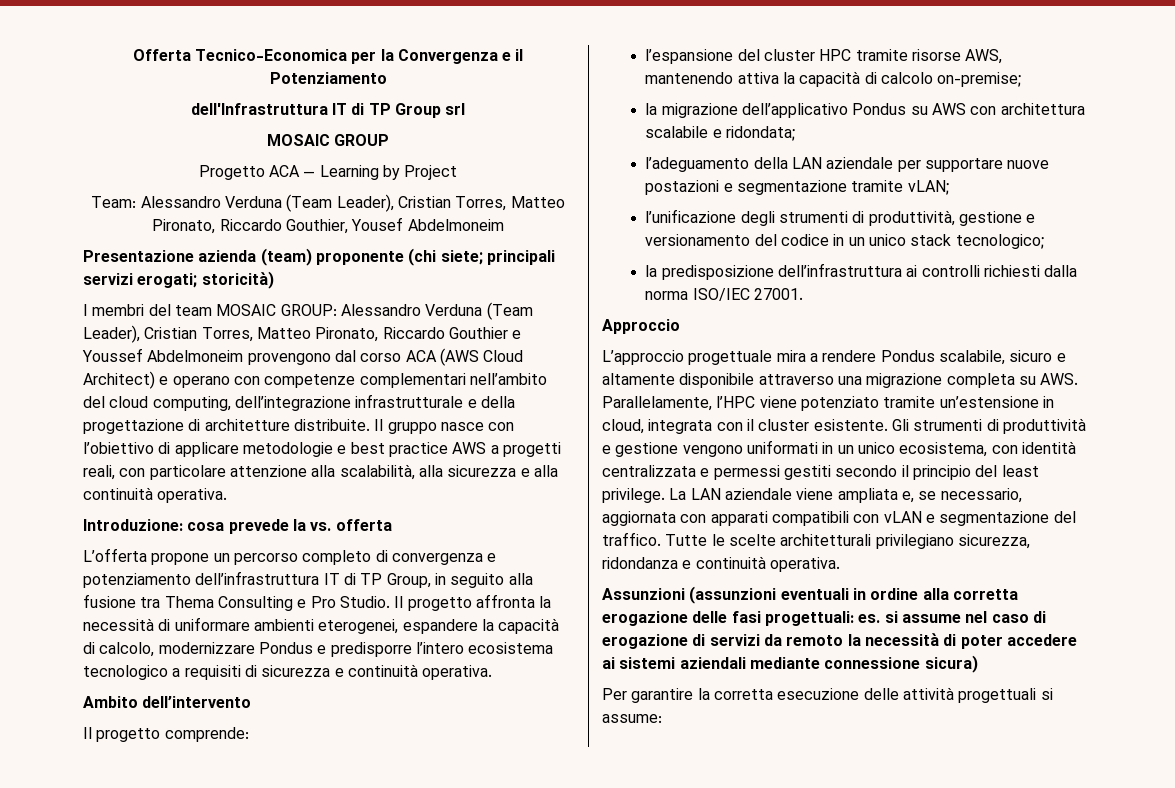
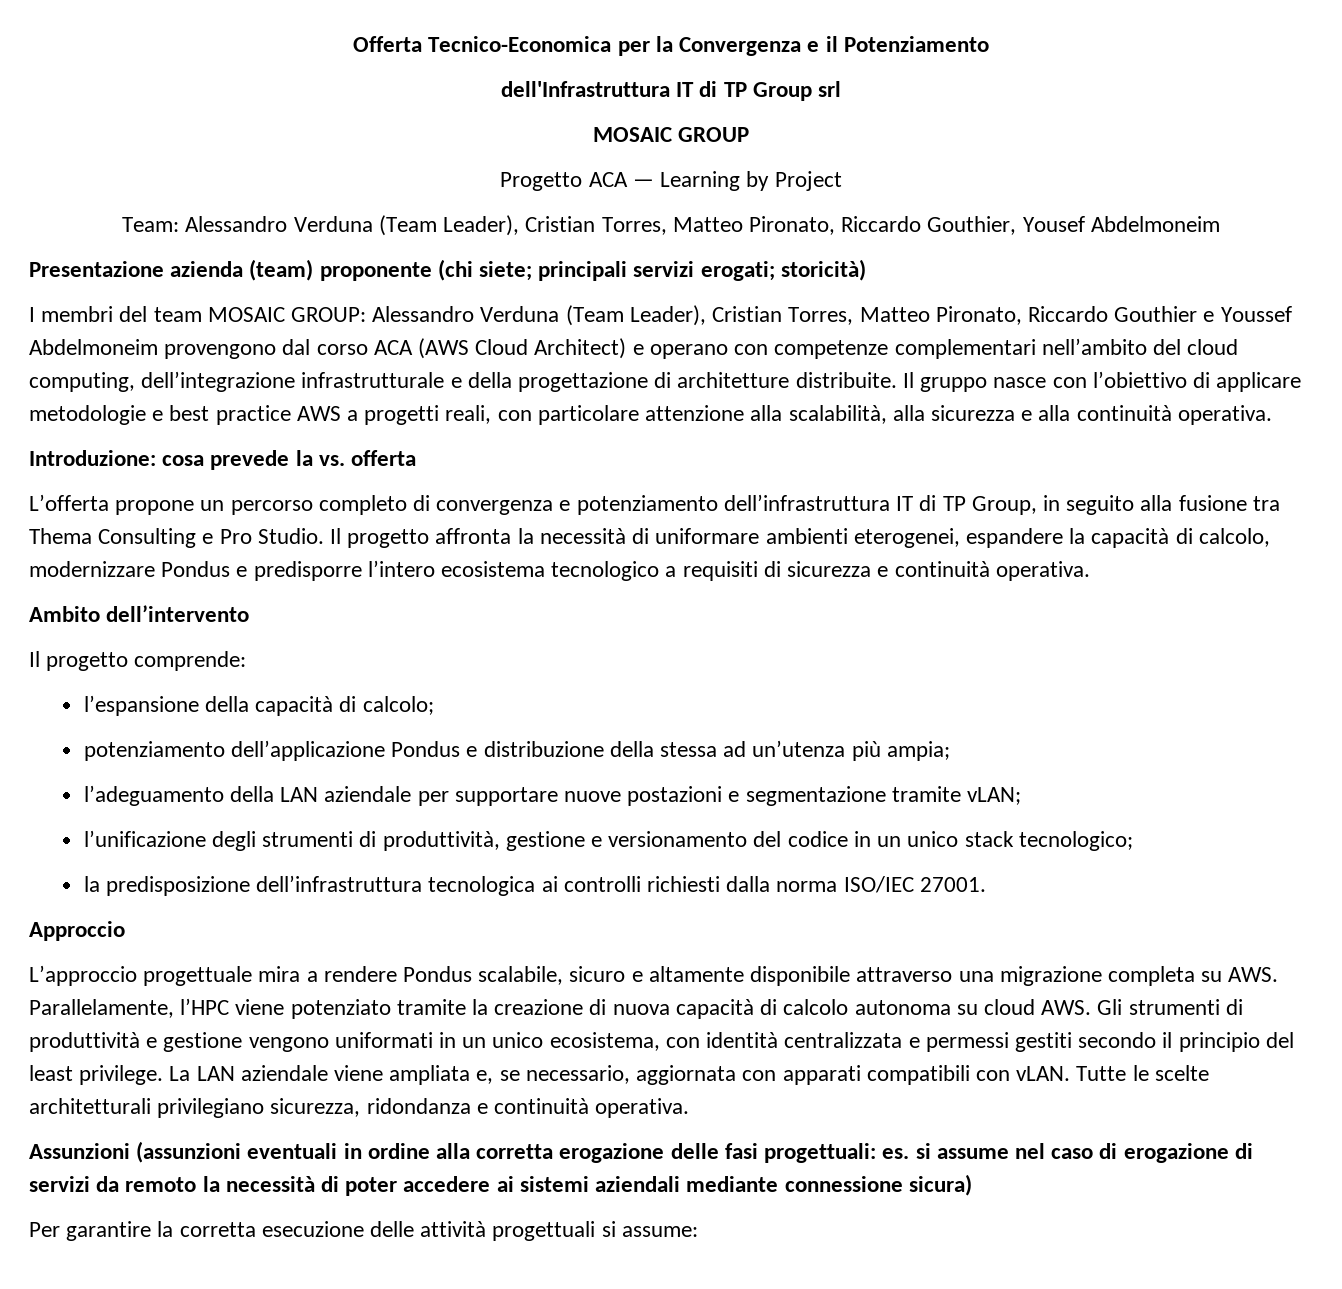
[737,49,1003,64] [645,71,1022,87] [645,103,1085,118] [645,126,796,141] del cluster HPC tramite risorse AWS, mantenendo attiva la capacità di calcolo on-premise; // la migrazione dell’applicativo Pondus su AWS con architettura scalabile e ridondata; -> [205,696,434,716] [83,740,950,761] della capacità di calcolo; // potenziamento dell’applicazione Pondus e distribuzione della stessa ad un’utenza più ampia;
(903, 270) none -> [428,876,536,896] tecnologica
[939,396,1054,408] [602,419,888,434] un’estensione in cloud, integrata con il cluster esistente. -> [472,999,1092,1019] la creazione di nuova capacità di calcolo autonoma su cloud AWS.
[883,511,1076,526] [602,532,661,546] vLAN e segmentazione del traffico. -> [1016,1066,1071,1081] vLAN.

